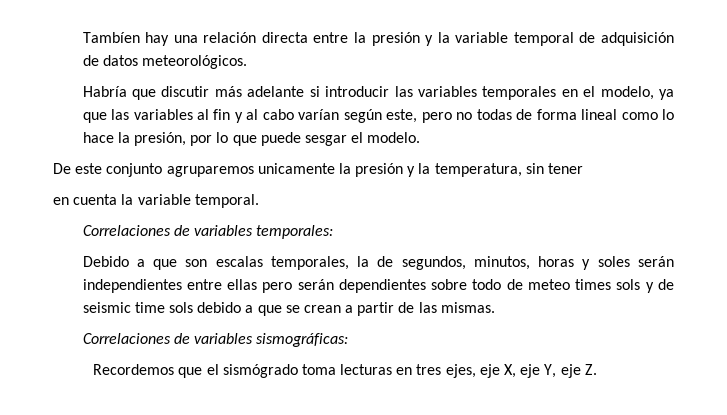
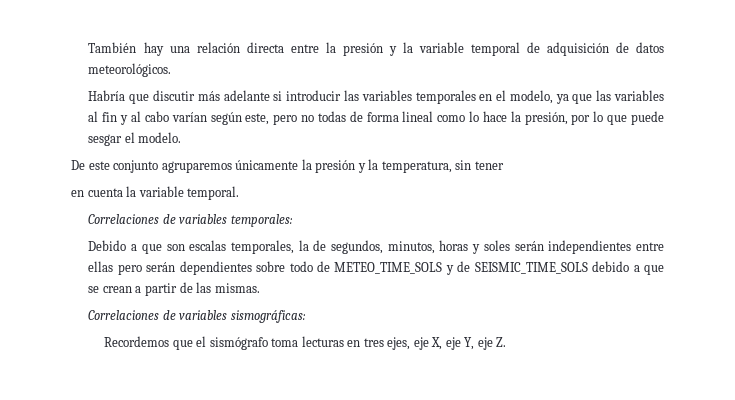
[82,32,140,43] Tambíen -> [88,42,137,53] También
[257,163,335,174] unicamente -> [235,160,299,170] únicamente
[527,279,675,293] [82,302,193,313] meteo times sols y de seismic time sols -> [334,261,588,275] METEO_TIME_SOLS y de SEISMIC_TIME_SOLS
[222,364,298,378] sismógrado -> [209,337,268,350] sismógrafo

